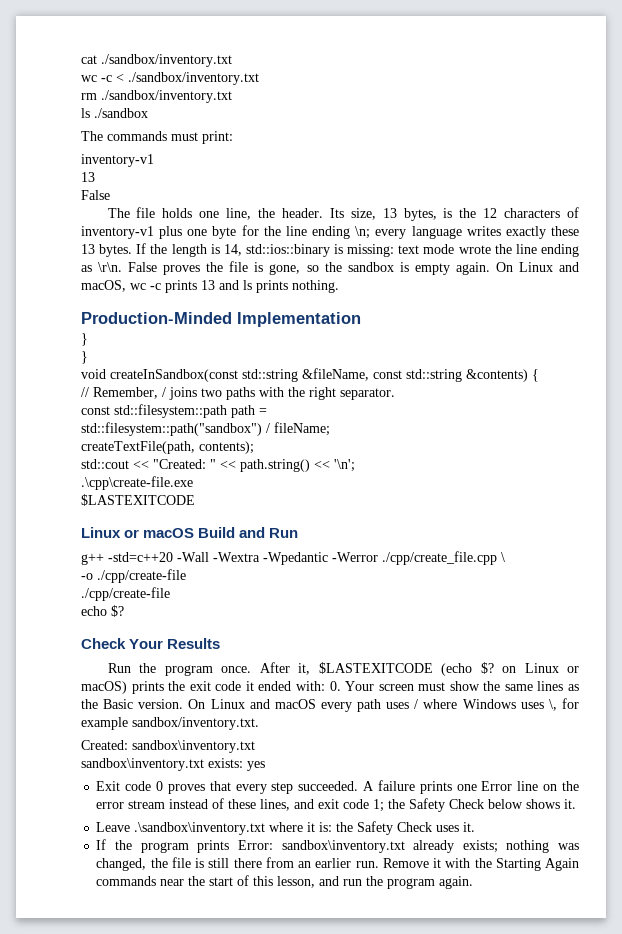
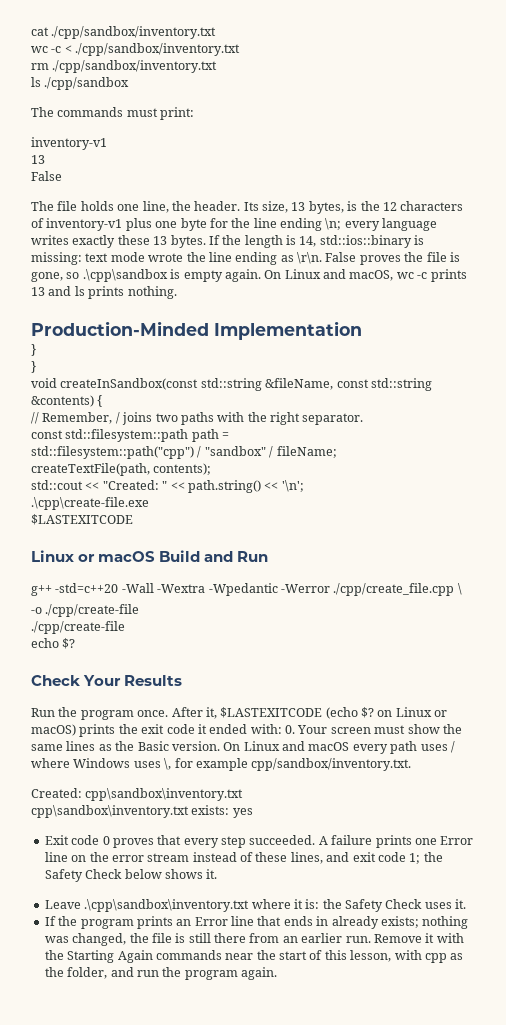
[101,54,232,67] ./sandbox/inventory.txt -> [51,26,217,39] ./cpp/sandbox/inventory.txt
[128,72,259,85] ./sandbox/inventory.txt -> [75,43,241,56] ./cpp/sandbox/inventory.txt
[101,90,232,103] [81,108,148,118] ./sandbox/inventory.txt // ls ./sandbox -> [52,60,218,73] [31,77,130,90] ./cpp/sandbox/inventory.txt // ls ./cpp/sandbox
[324,262,394,272] the sandbox -> [82,269,168,282] .\cpp\sandbox
[81,422,262,436] std::filesystem::path("sandbox") -> [31,446,266,459] std::filesystem::path("cpp") / "sandbox"
[132,717,259,730] sandbox/inventory.txt. -> [251,758,412,771] cpp/sandbox/inventory.txt.
[132,740,255,753] [81,758,204,771] sandbox\inventory.txt // sandbox\inventory.txt -> [85,788,244,801] [31,805,189,818] cpp\sandbox\inventory.txt // cpp\sandbox\inventory.txt
[134,822,266,835] .\sandbox\inventory.txt -> [84,899,250,912] .\cpp\sandbox\inventory.txt
[237,840,405,853] Error: sandbox\inventory.txt -> [176,916,329,926] an Error line that ends in
(316, 882) none -> [394,950,464,963] [44,967,108,979] with cpp as the folder,

